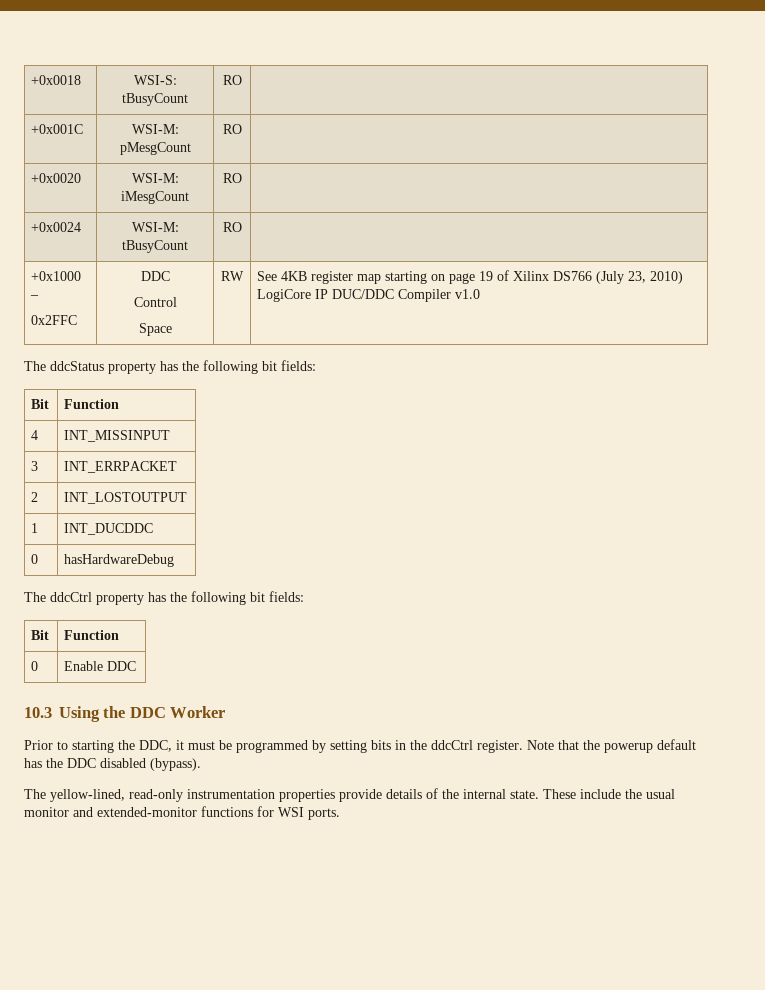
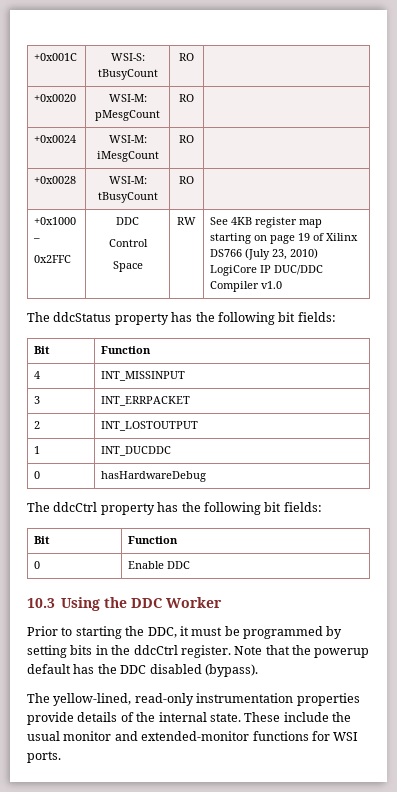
[31,75,82,85] +0x0018 -> [33,53,77,61] +0x001C
[31,124,84,134] +0x001C -> [33,94,76,102] +0x0020
[31,173,82,183] +0x0020 -> [33,135,76,143] +0x0024
[31,222,82,232] +0x0024 -> [33,176,76,184] +0x0028

